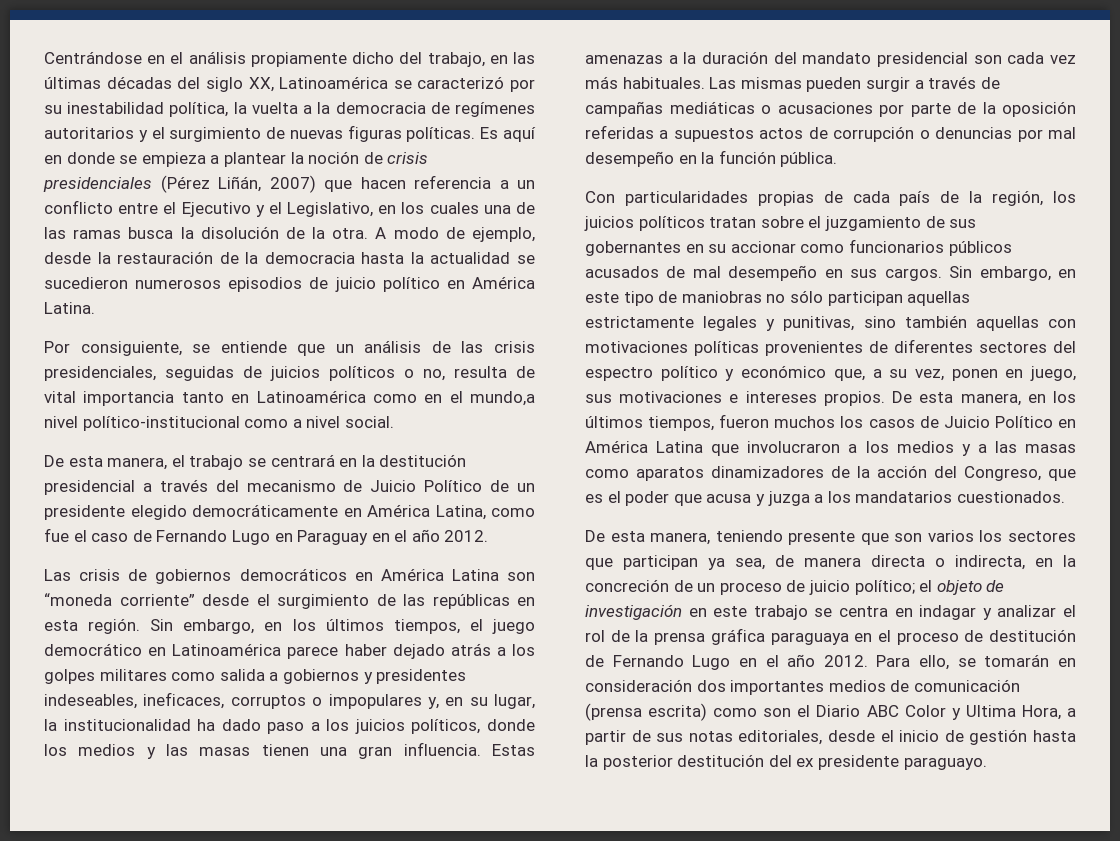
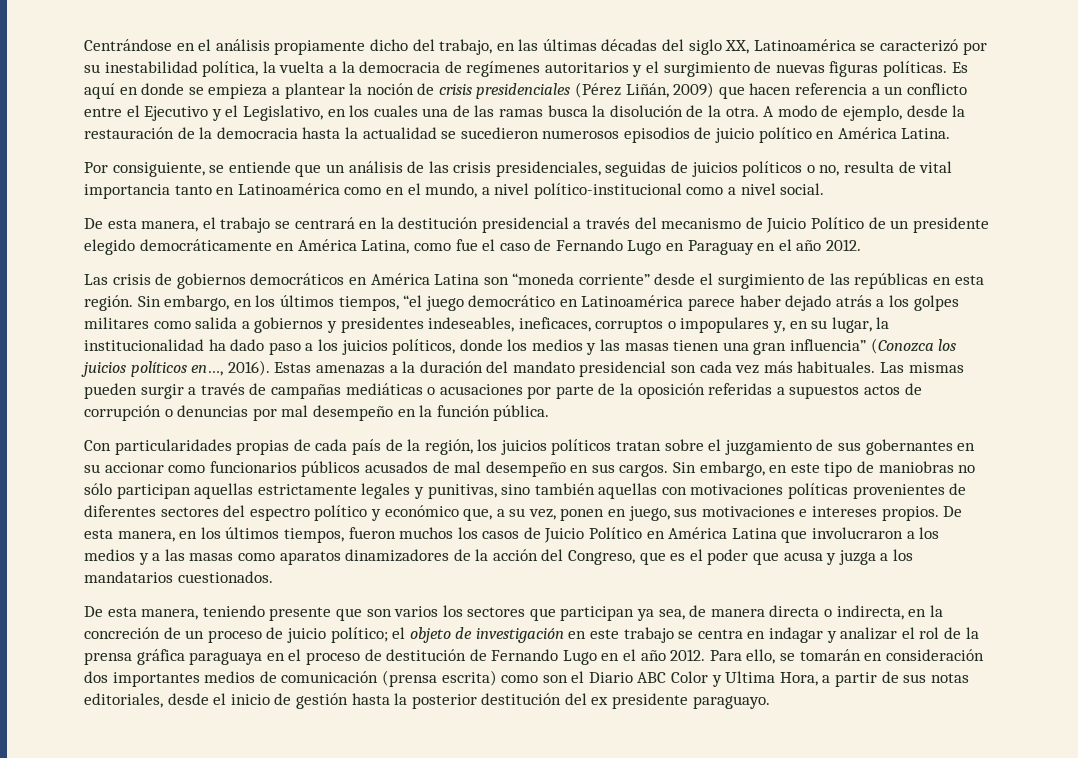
[269,175,316,193] 2007) -> [673,82,715,98] 2009)
[470,391,535,406] mundo,a -> [425,183,490,198] mundo, a
[469,619,483,631] el -> [403,295,423,307] “el
[403,742,481,756] influencia. -> [790,338,957,354] [81,360,270,377] influencia” (Conozca los juicios políticos en…, 2016).

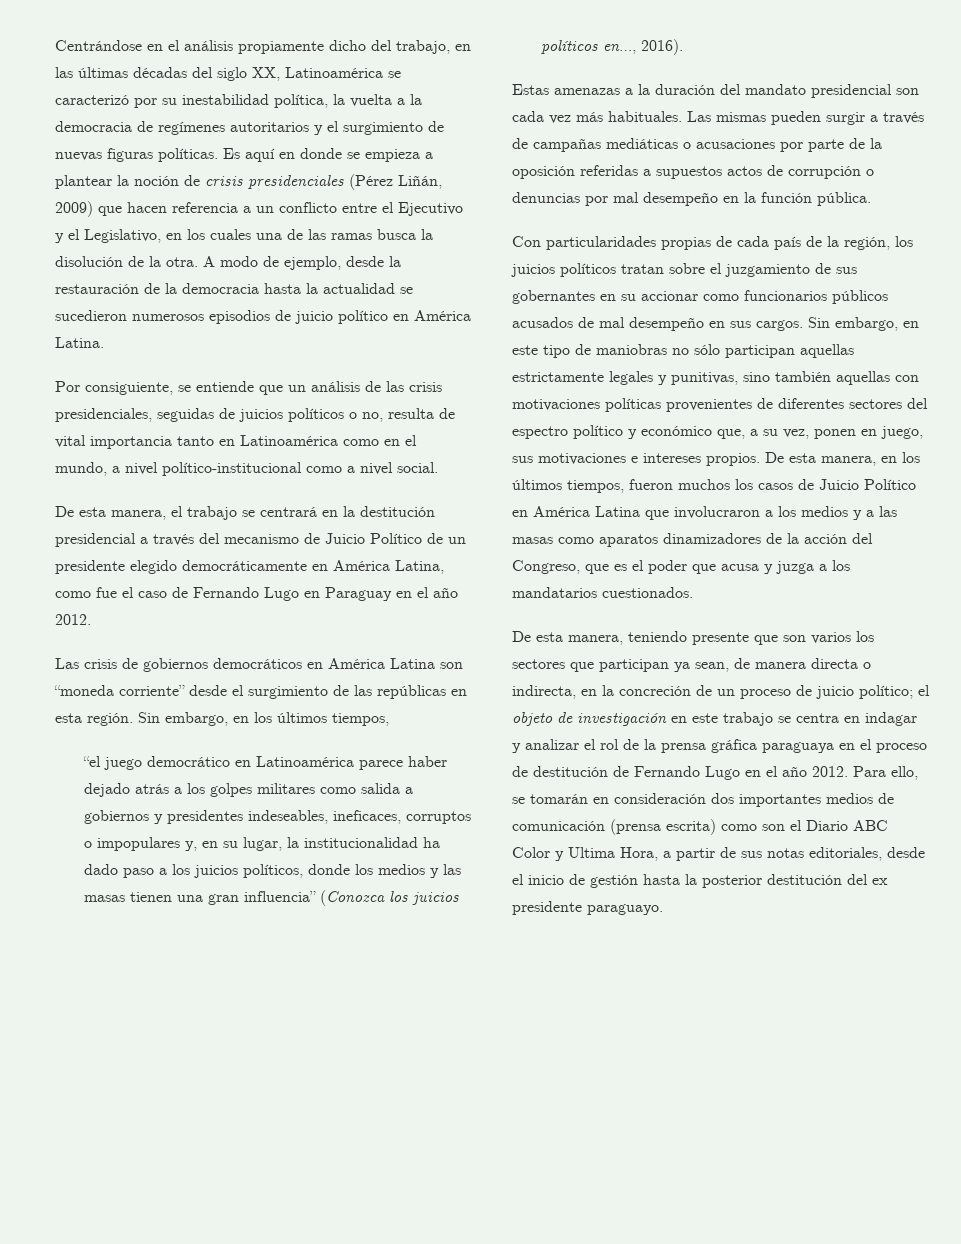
(399, 303) none -> (389, 719) //
(270, 368) none -> (684, 47) //
[658,609,685,620] sea, -> [695,662,729,672] sean,

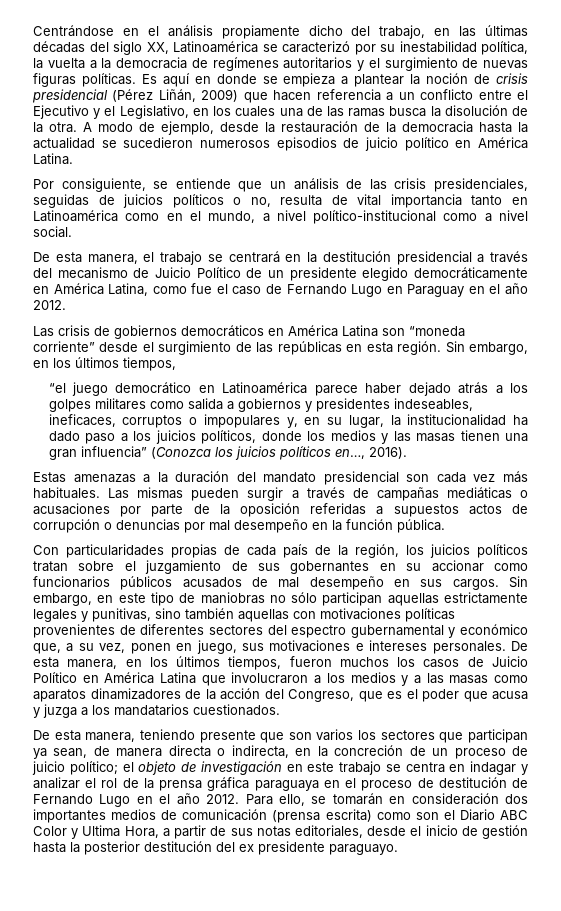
[248,175,344,189] presidenciales -> [32,89,108,103] presidencial
[573,425,623,439] político -> [350,625,444,638] gubernamental
[706,453,760,466] propios. -> [432,641,506,654] personales.

